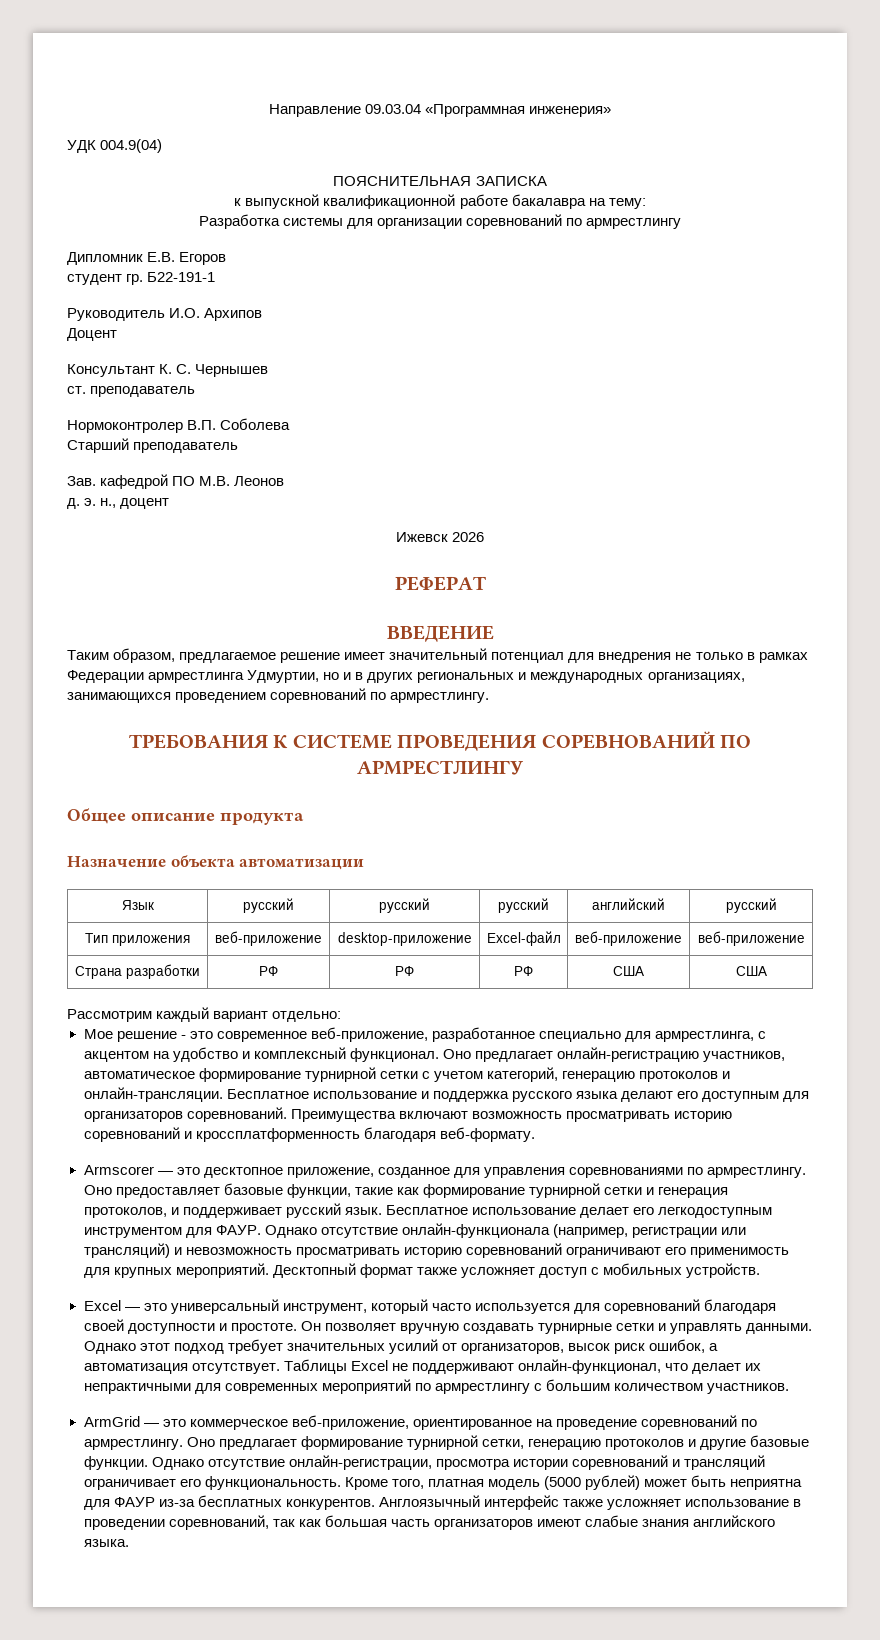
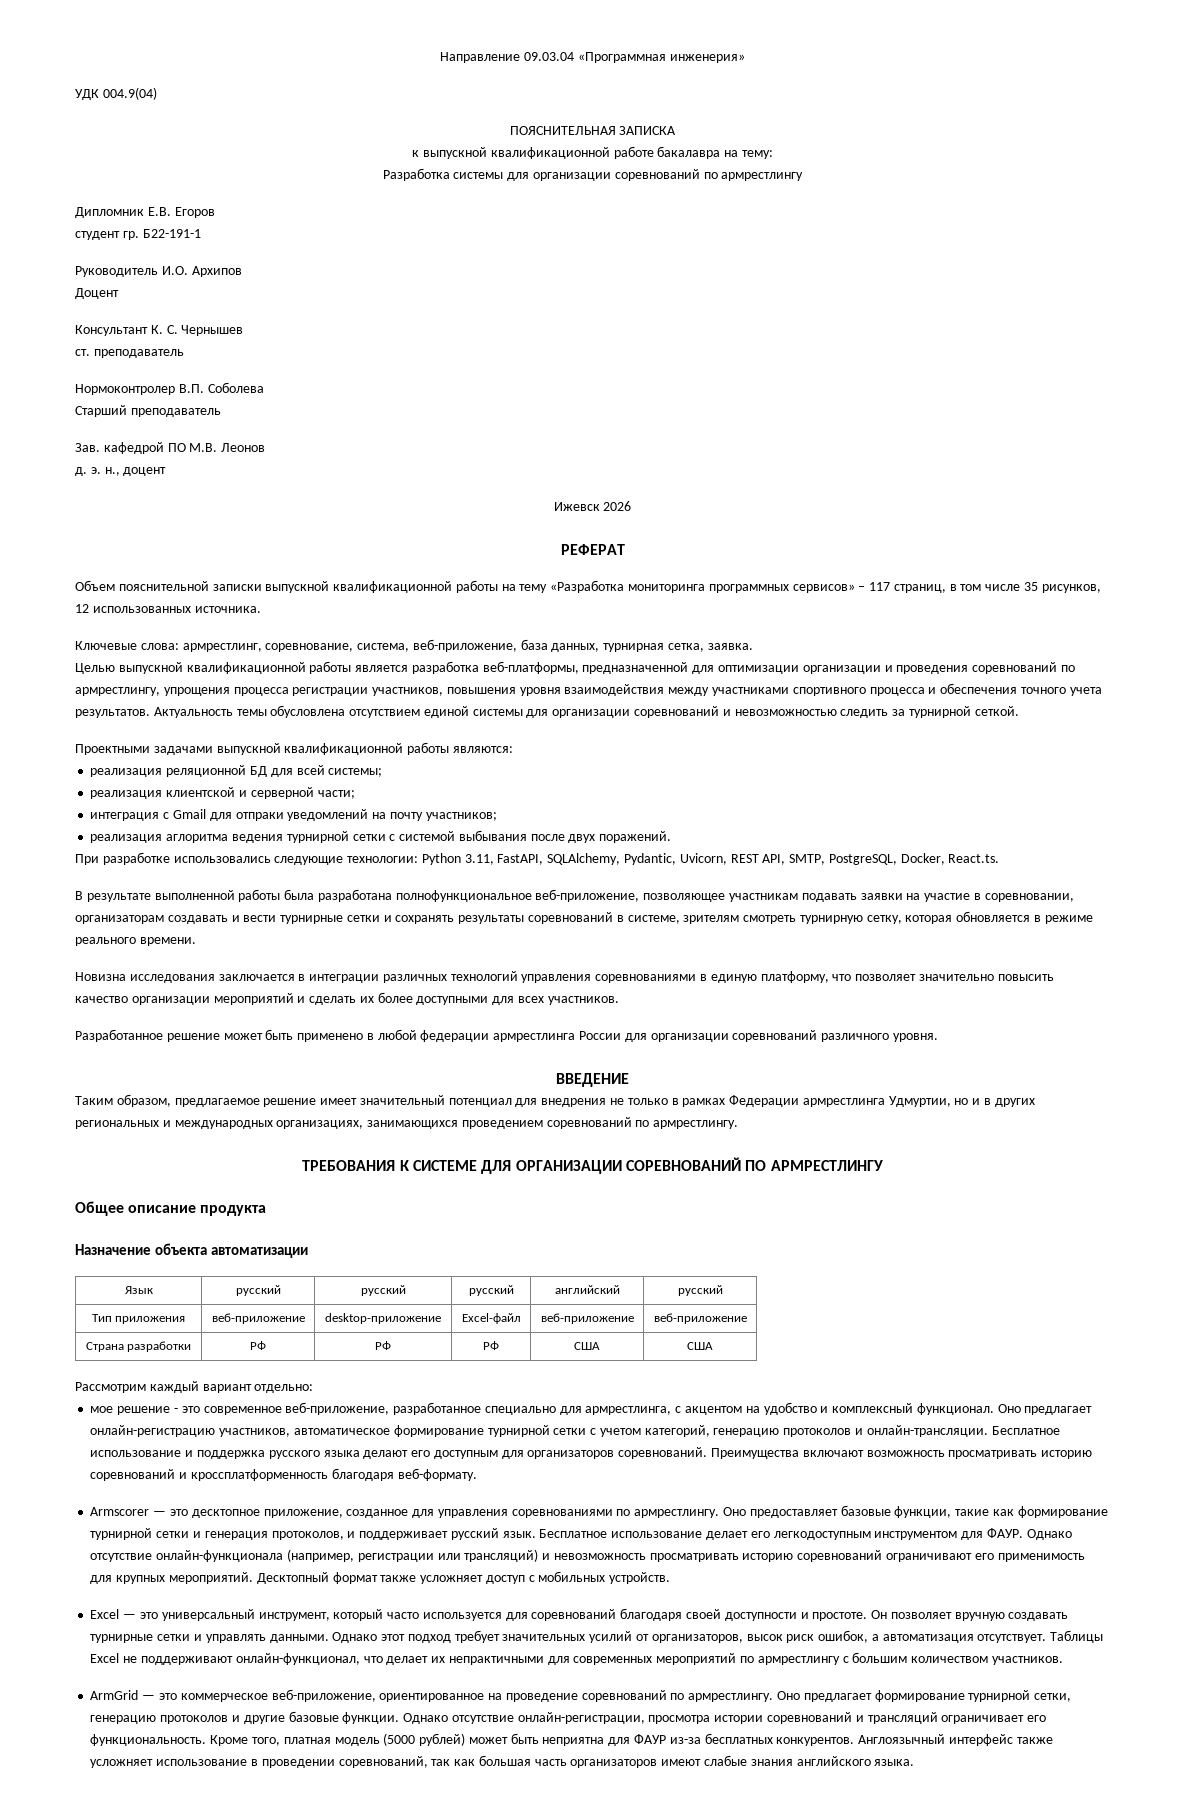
(486, 583) none -> [75,580,1101,593] [75,604,261,613] [75,639,753,652] [75,661,1075,674] [75,683,1102,696] [75,705,1019,718] [75,742,513,755] [90,765,383,777] [90,787,355,799] [90,809,497,821] [90,830,672,843] [75,852,1000,865] [75,889,1074,902] [75,911,1093,924] [75,937,196,946] [75,971,1054,983] [75,992,619,1005] [75,1029,938,1042] // Объем пояснительной записки выпускной квалификационной работы на тему «Разработка мониторинга программных сервисов» – 117 страниц, в том числе 35 рисунков, 12 использованных источника. // Ключевые слова: армрестлинг, соревнование, система, веб-приложение, база данных, турнирная сетка, заявка. // Целью выпускной квалификационной работы является разработка веб-платформы, предназначенной для оптимизации организации и проведения соревнований по армрестлингу, упрощения процесса регистрации участников, повышения уровня взаимодействия между участниками спортивного процесса и обеспечения точного учета результатов. Актуальность темы обусловлена отсутствием единой системы для организации соревнований и невозможностью следить за турнирной сеткой. // Проектными задачами выпускной квалификационной работы являются: // реализация реляционной БД для всей системы; // реализация клиентской и серверной части; // интеграция с Gmail для отпраки уведомлений на почту участников; // реализация аглоритма ведения турнирной сетки с системой выбывания после двух поражений. // При разработке использовались следующие технологии: Python 3.11, FastAPI, SQLAlchemy, Pydantic, Uvicorn, REST API, SMTP, PostgreSQL, Docker, React.ts. // В результате выполненной работы была разработана полнофункциональное веб-приложение, позволяющее участникам подавать заявки на участие в соревновании, организаторам создавать и вести турнирные сетки и сохранять результаты соревнований в системе, зрителям смотреть турнирную сетку, которая обновляется в режиме реального времени. // Новизна исследования заключается в интеграции различных технологий управления соревнованиями в единую платформу, что позволяет значительно повысить качество организации мероприятий и сделать их более доступными для всех участников. // Разработанное решение может быть применено в любой федерации армрестлинга России для организации соревнований различного уровня.
[397,734,537,751] ПРОВЕДЕНИЯ -> [481,1160,622,1174] ДЛЯ ОРГАНИЗАЦИИ
[83,1029,113,1039] Мое -> [90,1406,114,1413] мое

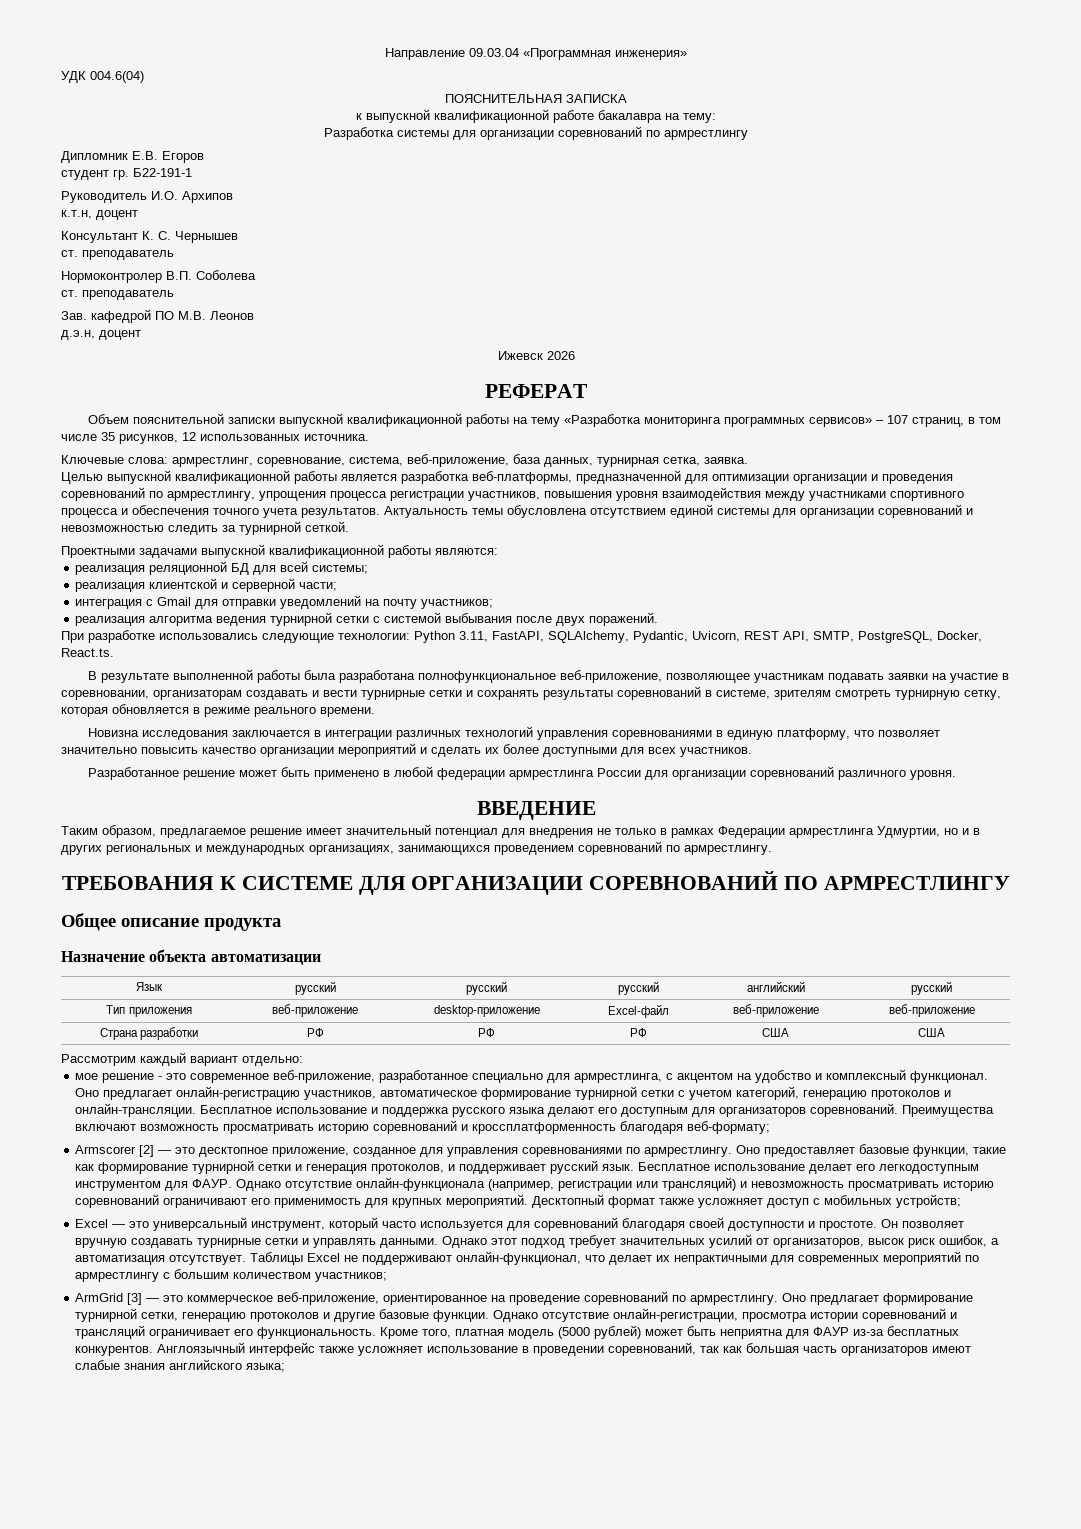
[102,87,157,100] 004.9(04) -> [90,71,144,83] 004.6(04)
[75,288,119,299] Доцент -> [61,210,138,220] к.т.н, доцент
[75,405,127,417] Старший -> [61,290,78,297] ст.
[75,467,120,476] д. э. н., -> [61,330,95,340] д.э.н,
[869,582,891,591] 117 -> [886,415,908,424] 107
[235,812,284,821] отпраки -> [222,599,277,609] отправки
[166,834,229,843] аглоритма -> [149,616,214,626] алгоритма
[397,1468,477,1481] веб-формату. -> [687,1121,771,1134] веб-формату;
(150, 1511) none -> [139,1145,155,1157] [2]
[609,1572,671,1584] устройств. -> [896,1194,962,1208] устройств;
[991,1656,1063,1665] участников. -> [315,1272,388,1282] участников;
(139, 1695) none -> [127,1293,143,1305] [3]
[874,1759,915,1766] языка. -> [246,1363,286,1372] языка;

